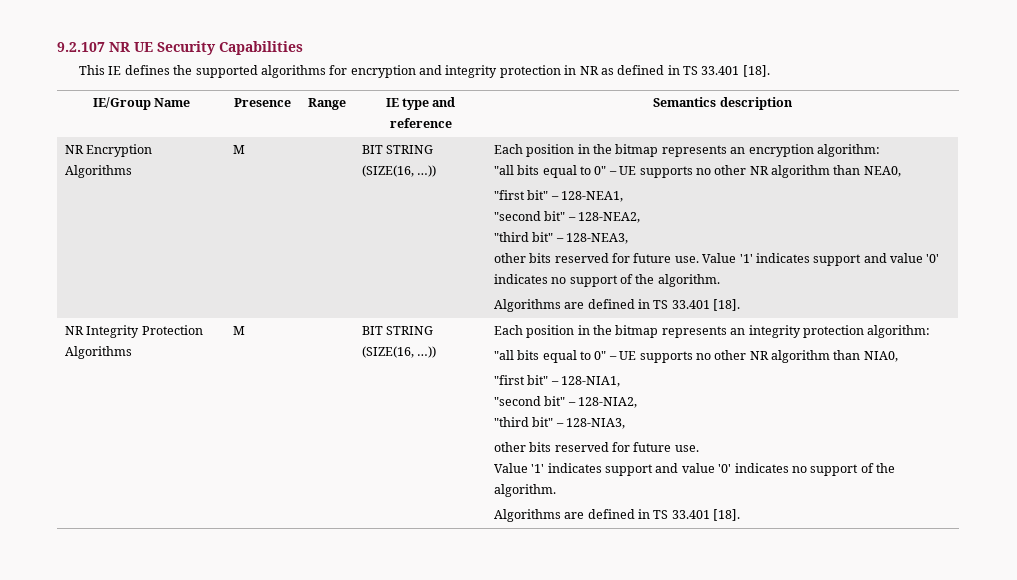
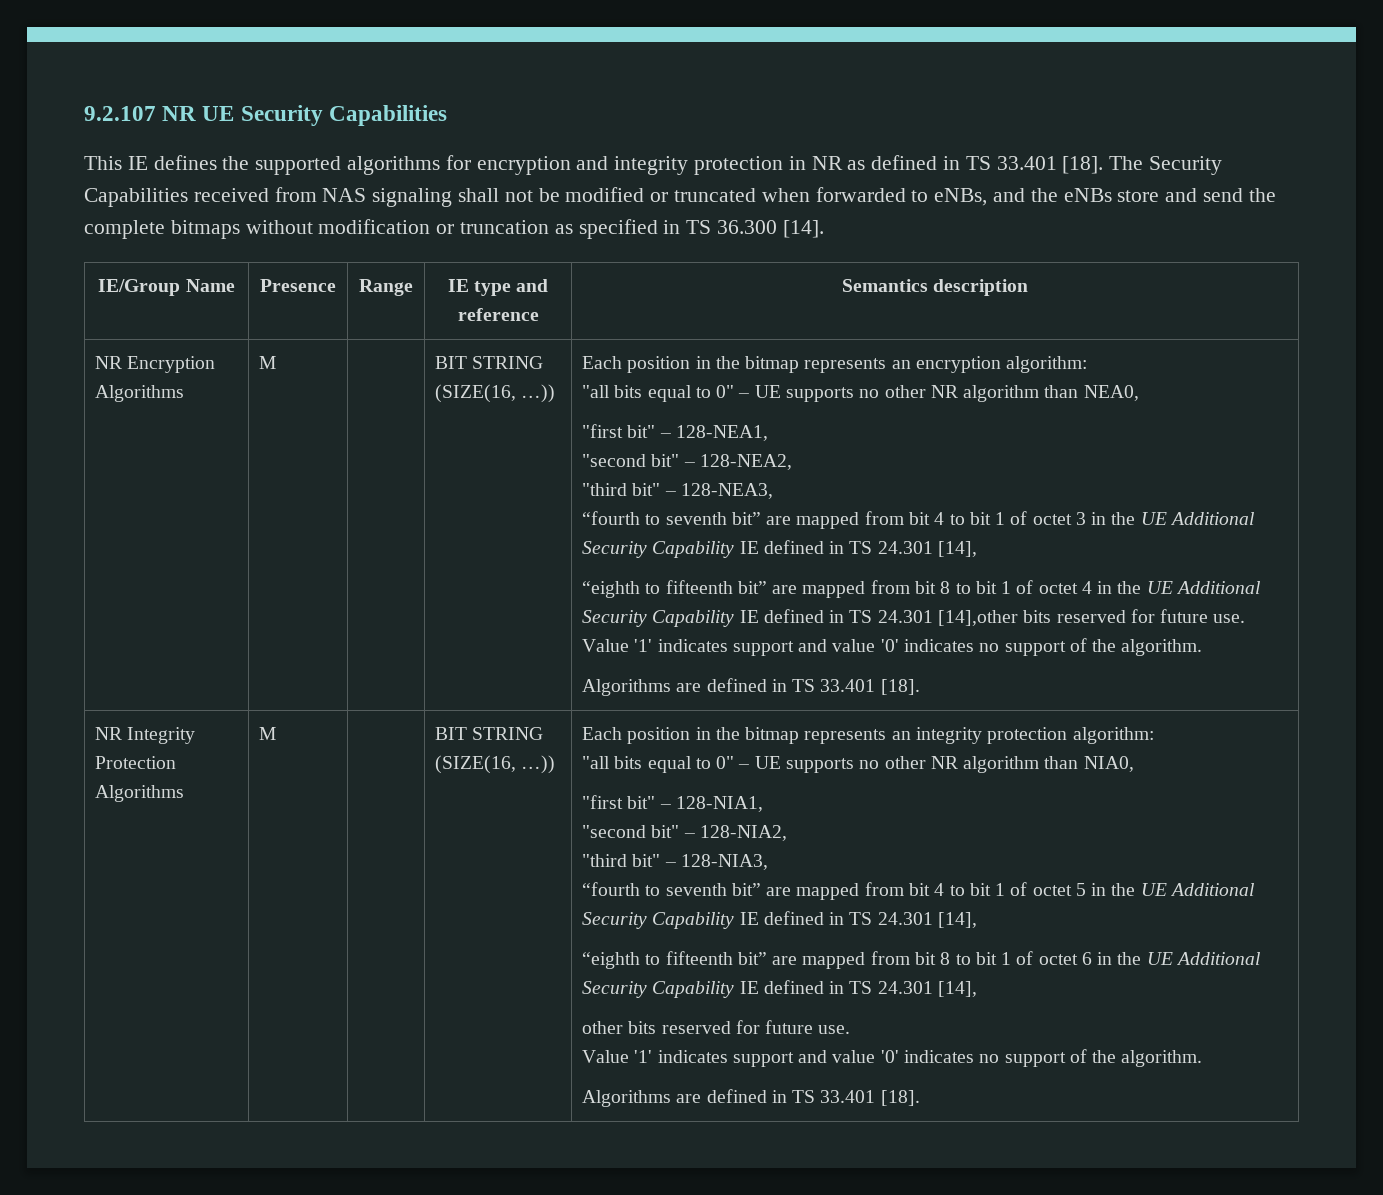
(770, 71) none -> [1109,156,1223,175] [84,187,1276,207] [84,219,824,239] The Security Capabilities received from NAS signaling shall not be modified or truncated when forwarded to eNBs, and the eNBs store and send the complete bitmaps without modification or truncation as specified in TS 36.300 [14].
[493,253,526,263] other -> [582,511,1254,529] [582,540,977,558] [582,580,1260,598] [582,609,1018,627] “fourth to seventh bit” are mapped from bit 4 to bit 1 of octet 3 in the UE Additional Security Capability IE defined in TS 24.301 [14], // “eighth to fifteenth bit” are mapped from bit 8 to bit 1 of octet 4 in the UE Additional Security Capability IE defined in TS 24.301 [14],other
(626, 423) none -> [582,882,1254,900] [582,911,977,929] [582,951,1260,969] [582,980,977,998] // “fourth to seventh bit” are mapped from bit 4 to bit 1 of octet 5 in the UE Additional Security Capability IE defined in TS 24.301 [14], // “eighth to fifteenth bit” are mapped from bit 8 to bit 1 of octet 6 in the UE Additional Security Capability IE defined in TS 24.301 [14],

